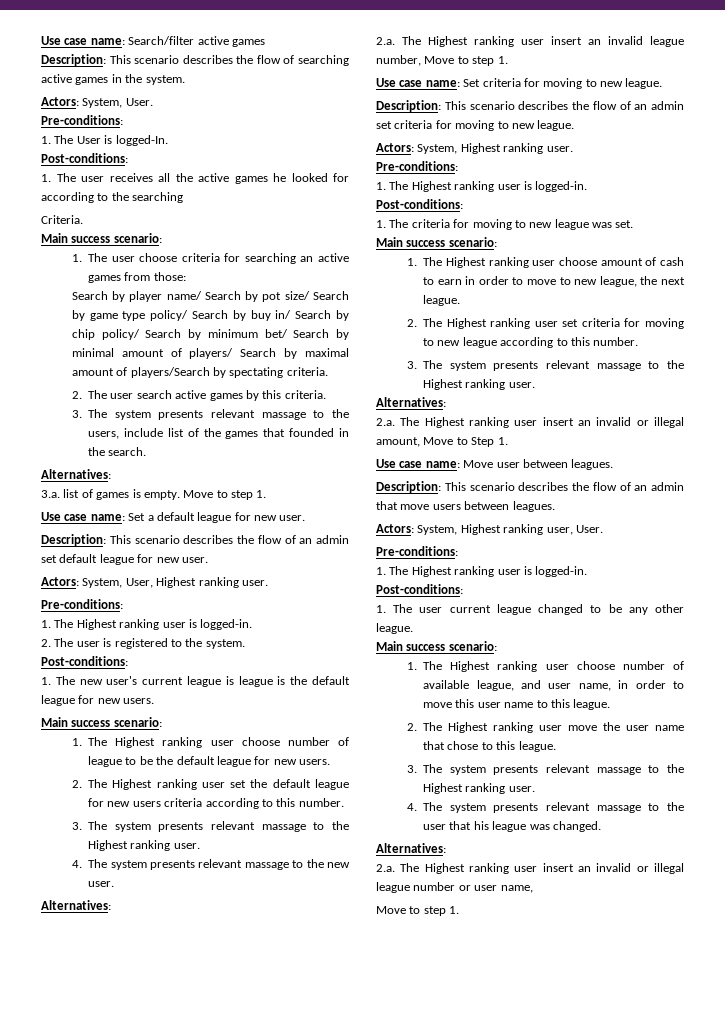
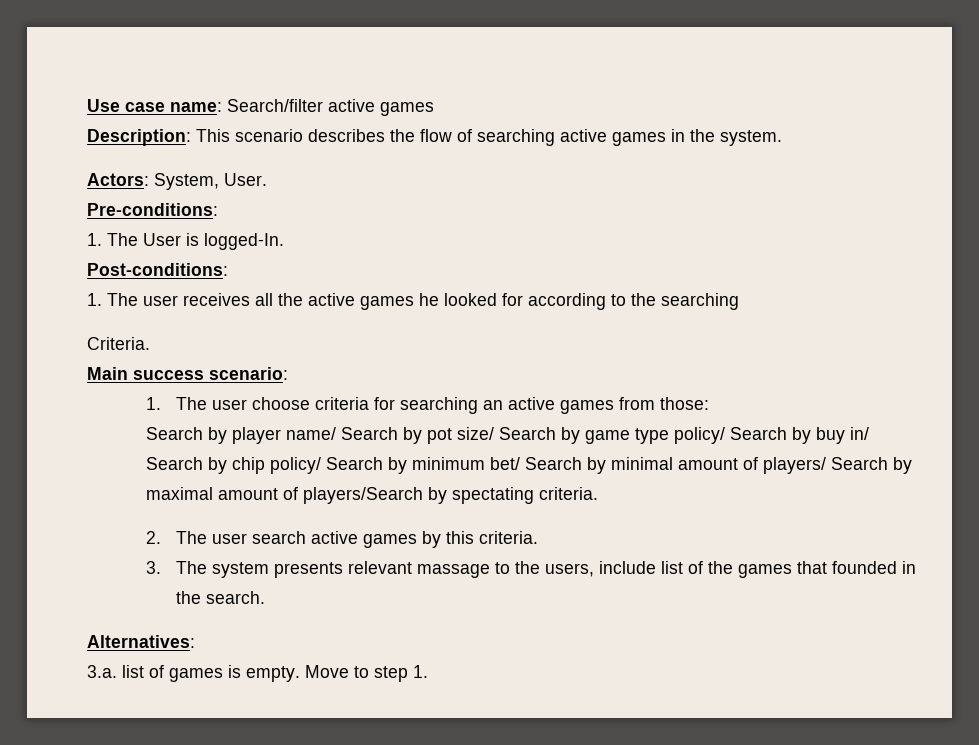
[41,512,306,523] [41,534,349,546] [41,554,208,565] [41,577,268,588] [41,599,123,609] [41,619,253,630] [41,638,245,649] [41,656,128,666] [41,676,351,687] [41,695,155,706] [41,717,162,727] [71,737,349,748] [88,756,331,767] [71,779,349,790] [88,798,344,809] [71,821,349,832] [88,840,200,851] [71,859,350,870] [88,881,115,887] [41,900,111,910] [376,36,684,47] [376,55,508,66] [376,78,663,89] [376,100,684,112] [376,120,575,131] [376,143,573,154] [376,161,458,171] [376,181,588,192] [376,199,463,209] [376,219,634,230] [376,237,497,247] [406,257,684,268] [423,276,685,287] [423,295,461,306] [406,318,684,329] [423,337,639,348] [406,360,684,371] [423,379,535,390] [376,397,446,407] [376,417,684,428] [376,437,508,447] [376,459,614,470] [376,481,684,493] [376,501,555,512] [376,524,603,535] [376,546,458,556] [376,566,588,577] [376,584,463,594] [376,604,684,615] [376,623,413,634] [376,641,497,651] [406,661,684,672] [423,680,684,691] [423,699,611,710] [406,722,684,733] [423,741,556,752] [406,764,684,775] [423,783,535,794] [406,802,684,813] [423,821,601,832] [376,843,446,853] [376,863,684,874] [376,882,533,893] [376,906,460,916] // Use case name: Set a default league for new user. // Description: This scenario describes the flow of an admin set default league for new user. // Actors: System, User, Highest ranking user. // Pre-conditions: // 1. The Highest ranking user is logged-in. // 2. The user is registered to the system. // Post-conditions: // 1. The new user's current league is league is the default league for new users. // Main success scenario: // 1. The Highest ranking user choose number of league to be the default league for new users. // 2. The Highest ranking user set the default league for new users criteria according to this number. // 3. The system presents relevant massage to the Highest ranking user. // 4. The system presents relevant massage to the new user. // Alternatives: // 2.a. The Highest ranking user insert an invalid league number, Move to step 1. // Use case name: Set criteria for moving to new league. // Description: This scenario describes the flow of an admin set criteria for moving to new league. // Actors: System, Highest ranking user. // Pre-conditions: // 1. The Highest ranking user is logged-in. // Post-conditions: // 1. The criteria for moving to new league was set. // Main success scenario: // 1. The Highest ranking user choose amount of cash to earn in order to move to new league, the next league. // 2. The Highest ranking user set criteria for moving to new league according to this number. // 3. The system presents relevant massage to the Highest ranking user. // Alternatives: // 2.a. The Highest ranking user insert an invalid or illegal amount, Move to Step 1. // Use case name: Move user between leagues. // Description: This scenario describes the flow of an admin that move users between leagues. // Actors: System, Highest ranking user, User. // Pre-conditions: // 1. The Highest ranking user is logged-in. // Post-conditions: // 1. The user current league changed to be any other league. // Main success scenario: // 1. The Highest ranking user choose number of available league, and user name, in order to move this user name to this league. // 2. The Highest ranking user move the user name that chose to this league. // 3. The system presents relevant massage to the Highest ranking user. // 4. The system presents relevant massage to the user that his league was changed. // Alternatives: // 2.a. The Highest ranking user insert an invalid or illegal league number or user name, // Move to step 1. -> (428, 671) none

